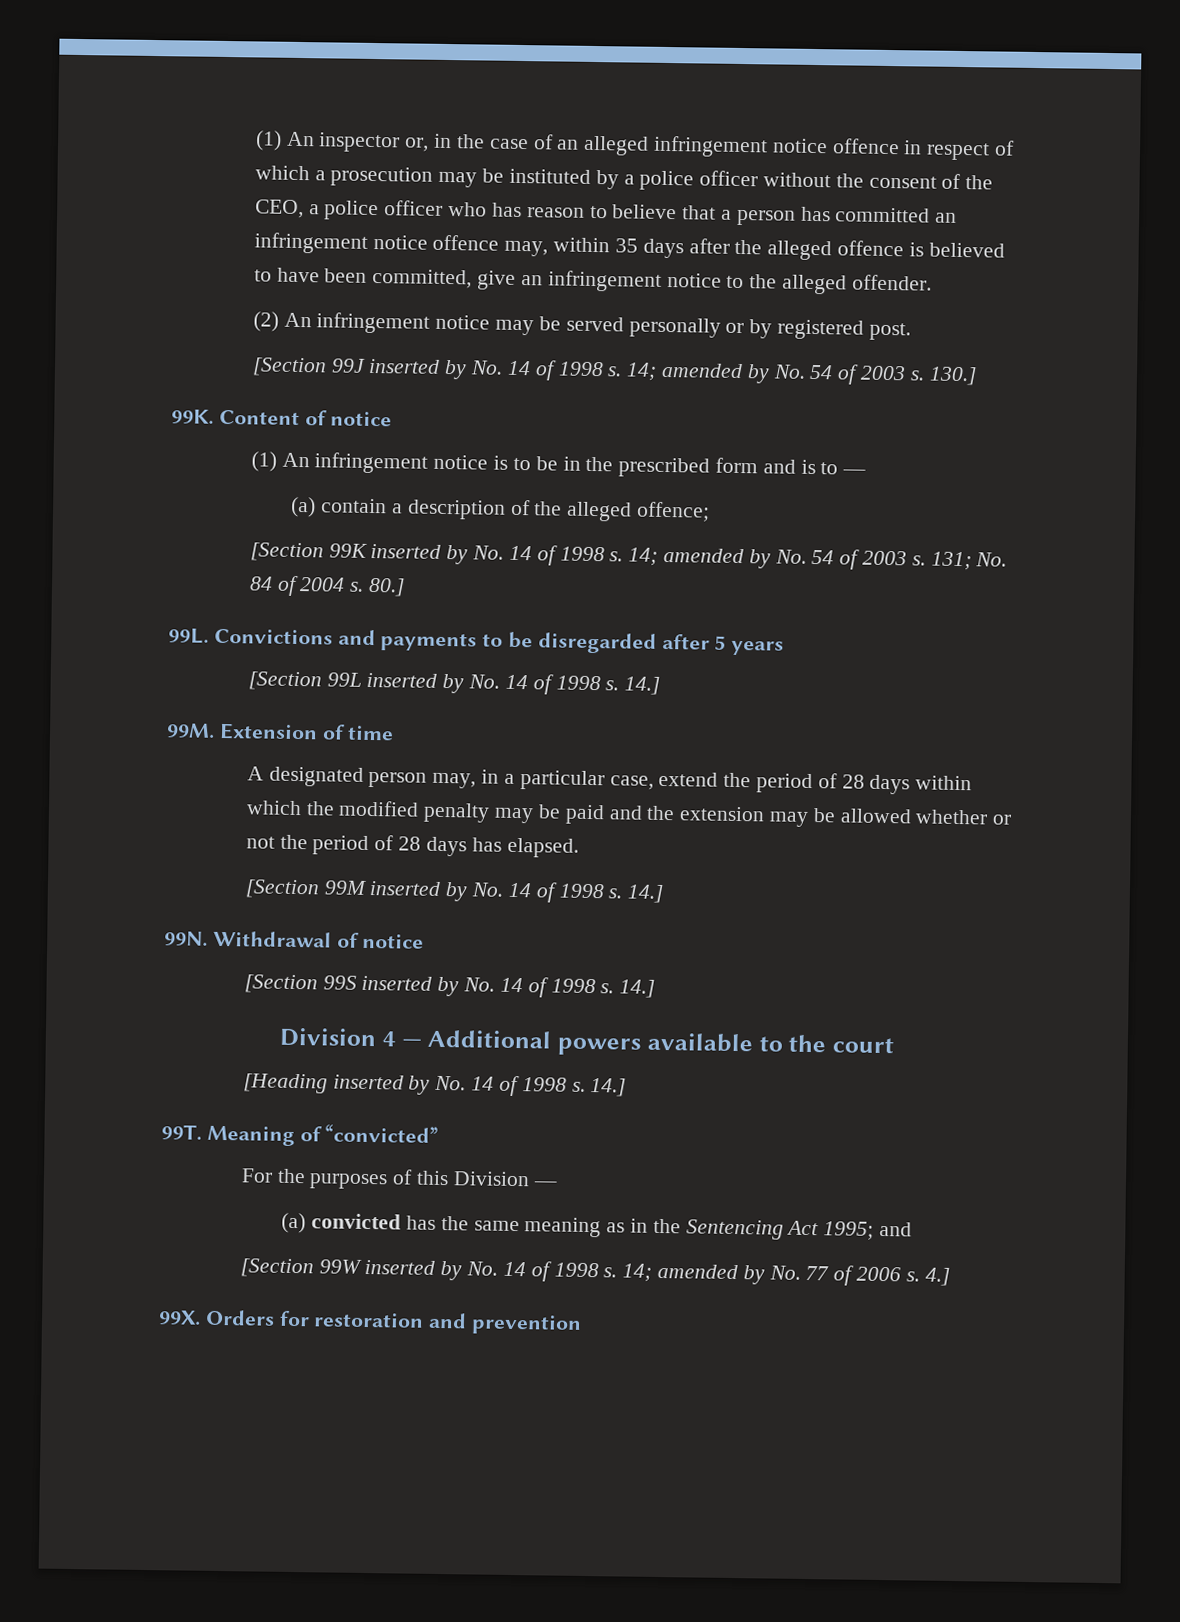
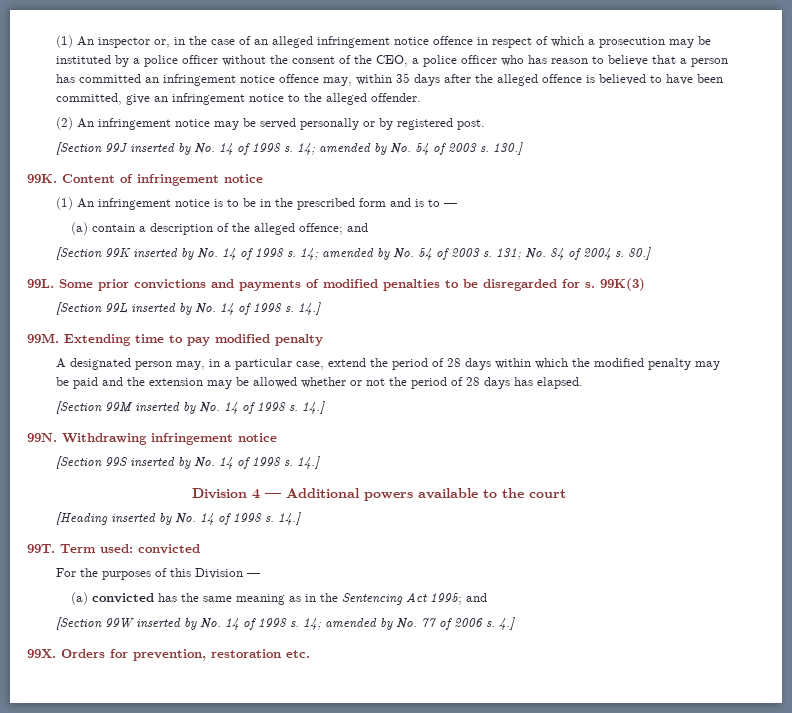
(327, 418) none -> [137,174,219,186] infringement
(710, 511) none -> [347,223,369,232] and
[213,628,785,656] Convictions and payments to be disregarded after 5 years -> [59,278,645,291] Some prior convictions and payments of modified penalties to be disregarded for s. 99K(3)
[218,722,345,741] Extension of -> [64,334,131,346] Extending
(395, 733) none -> [169,334,323,346] to pay modified penalty
[212,930,359,948] Withdrawal of -> [62,433,233,445] Withdrawing infringement
[206,1124,439,1147] Meaning of “convicted” -> [60,544,200,554] Term used: convicted
[313,1312,583,1335] restoration and prevention -> [133,649,310,661] prevention, restoration etc.

